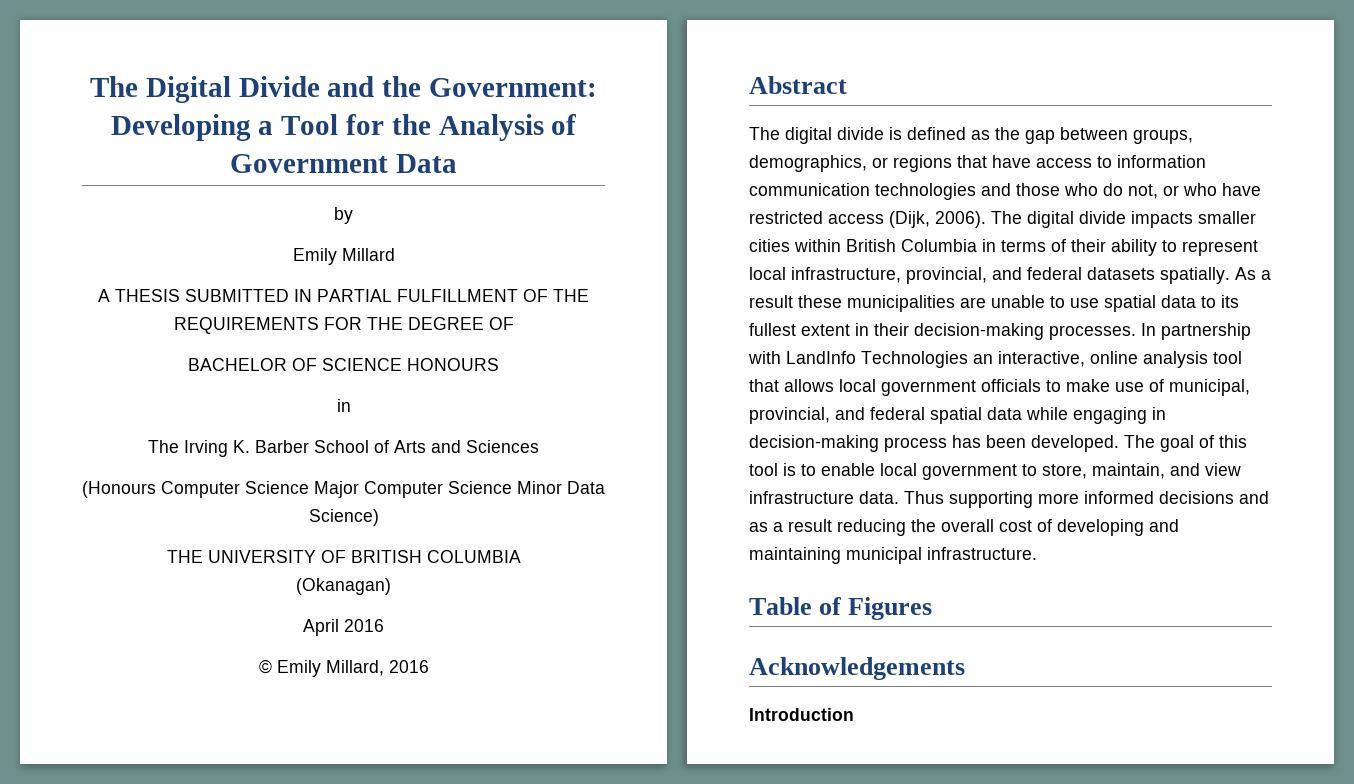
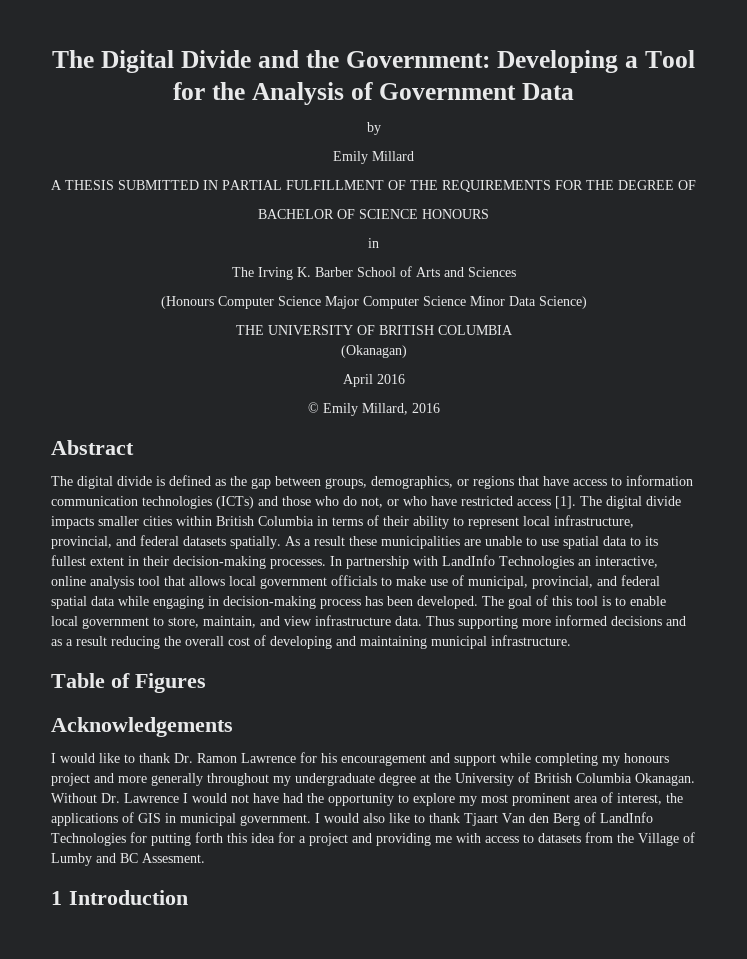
(976, 191) none -> [216,496,254,509] (ICTs)
[889,211,986,228] (Dijk, 2006). -> [555,496,576,509] [1].
(965, 668) none -> [51,752,669,766] [51,772,695,786] [51,792,683,806] [51,812,653,826] [51,832,695,846] [51,853,205,866] [51,891,62,905] I would like to thank Dr. Ramon Lawrence for his encouragement and support while completing my honours project and more generally throughout my undergraduate degree at the University of British Columbia Okanagan. Without Dr. Lawrence I would not have had the opportunity to explore my most prominent area of interest, the applications of GIS in municipal government. I would also like to thank Tjaart Van den Berg of LandInfo Technologies for putting forth this idea for a project and providing me with access to datasets from the Village of Lumby and BC Assesment. // 1

